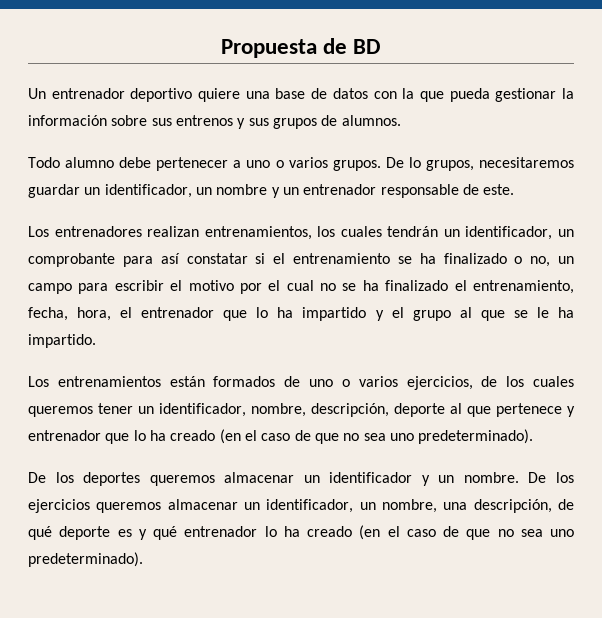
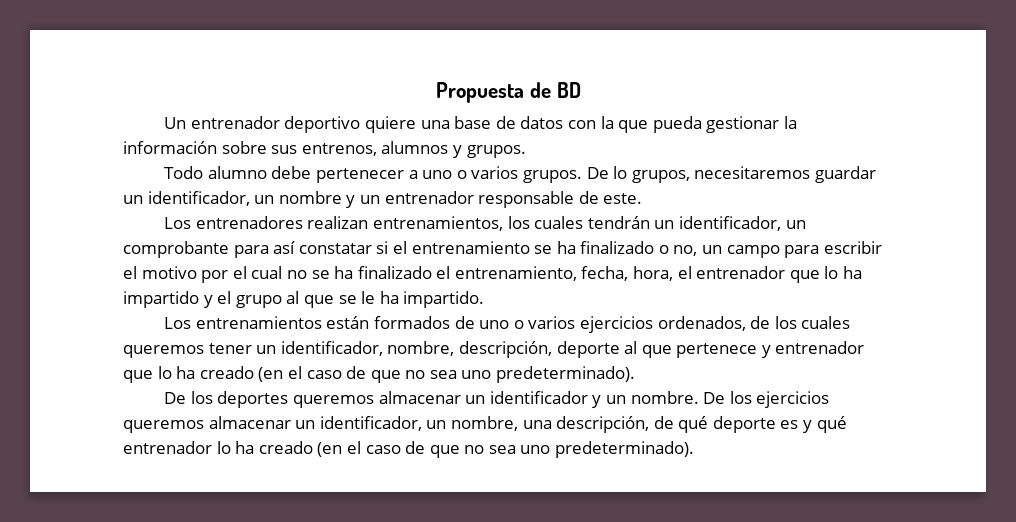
[175,115,401,129] entrenos y sus grupos de alumnos. -> [301,141,526,158] entrenos, alumnos y grupos.
[406,376,473,390] ejercicios, -> [579,316,746,333] ejercicios ordenados,

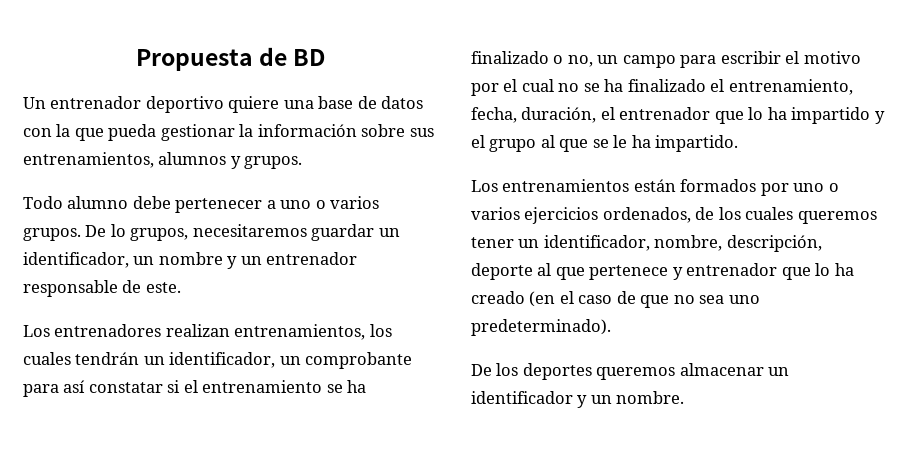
[301,143,377,156] entrenos, -> [23,152,154,168] entrenamientos,
[633,266,674,281] hora, -> [521,107,597,123] duración,
[454,316,475,329] de -> [760,183,789,196] por
[703,391,830,408] [123,416,847,433] [123,441,695,458] De los ejercicios queremos almacenar un identificador, un nombre, una descripción, de qué deporte es y qué entrenador lo ha creado (en el caso de que no sea uno predeterminado). -> (685, 397) none

